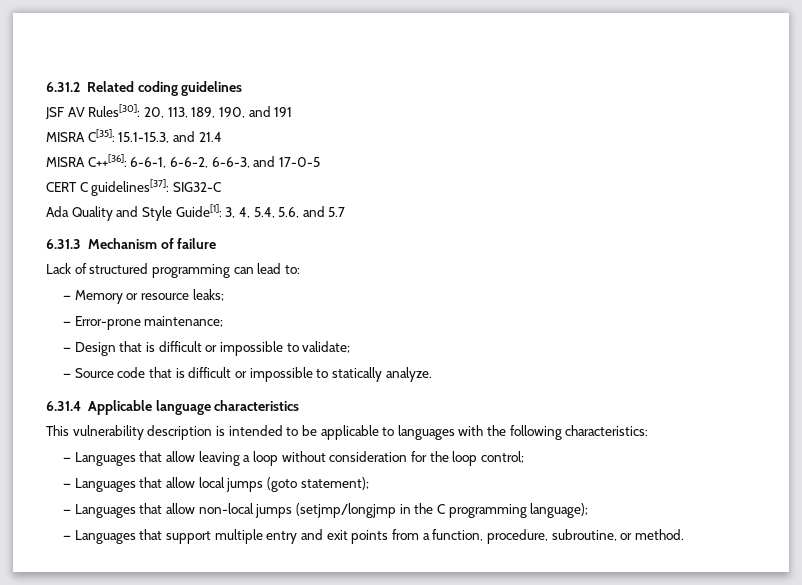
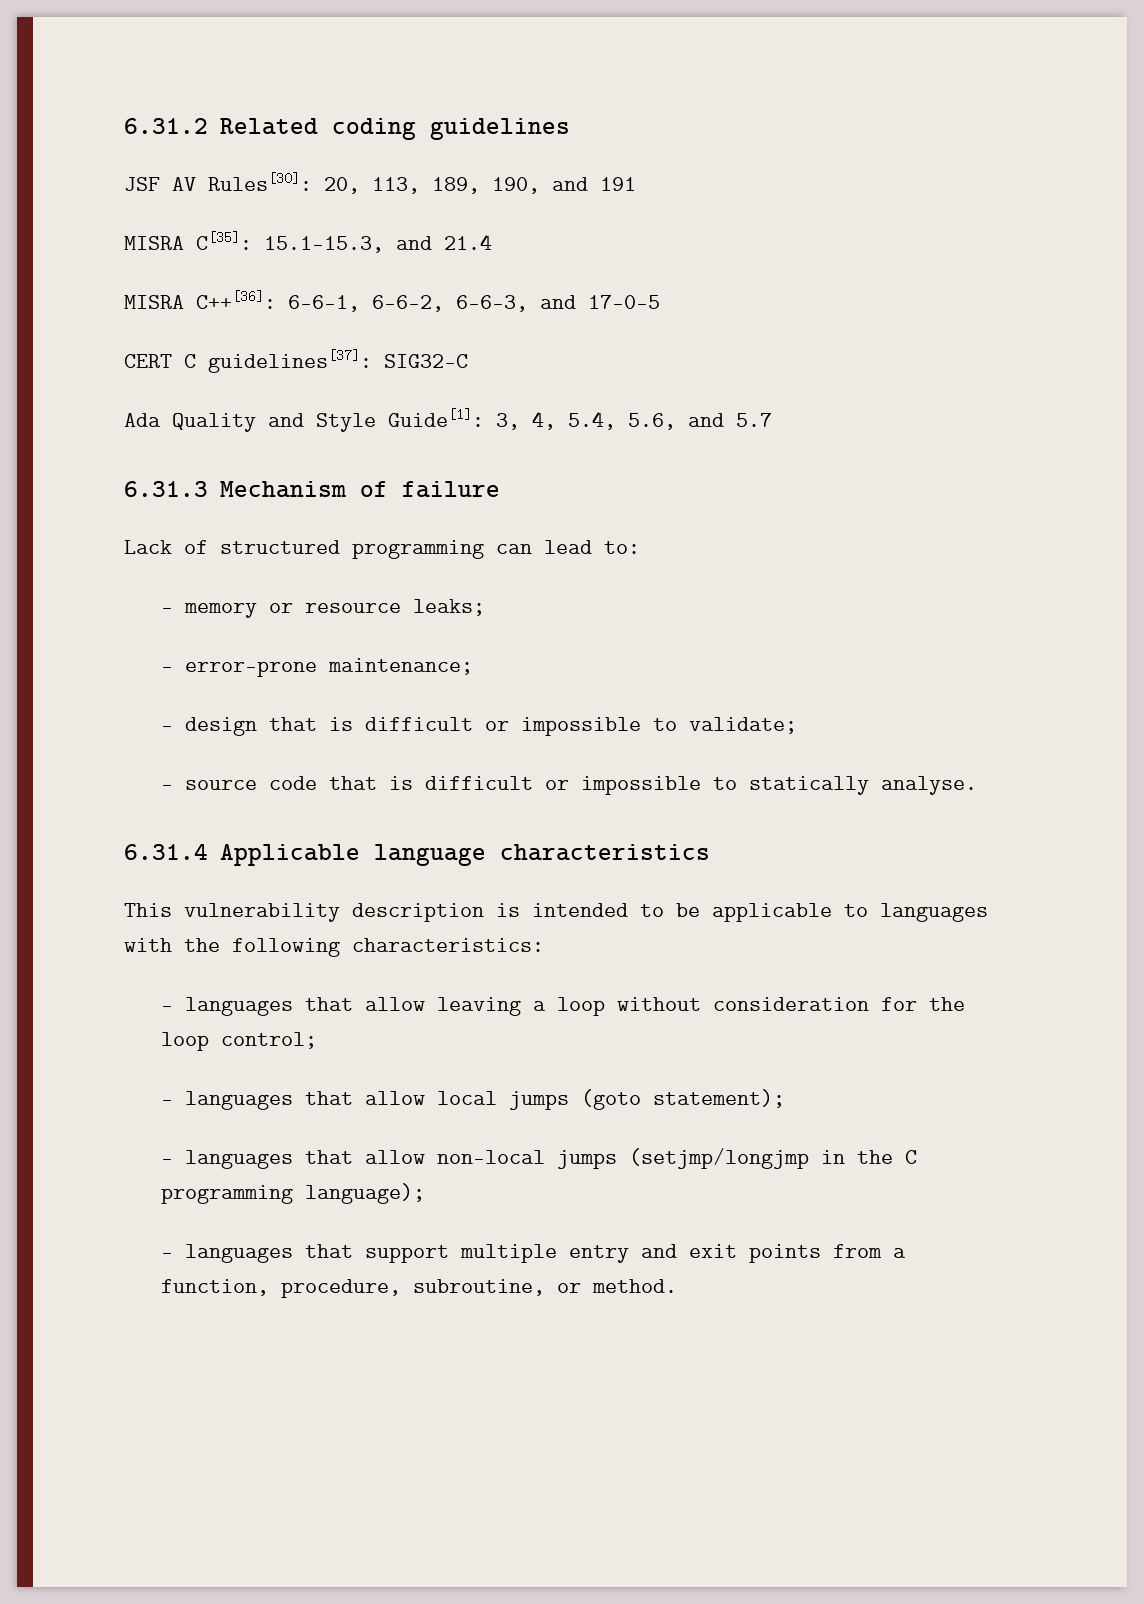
[74,290,123,304] Memory -> [183,603,257,618] memory
[74,316,141,330] Error-prone -> [184,661,317,677] error-prone
[74,342,116,356] Design -> [184,717,257,736] design
[74,368,114,378] Source -> [184,780,257,790] source
[385,367,432,382] analyze. -> [880,776,977,795] analyse.
[74,452,136,466] Languages -> [184,997,293,1016] languages
[74,478,136,492] Languages -> [184,1091,293,1110] languages
[74,504,136,518] Languages -> [184,1150,293,1169] languages
[74,530,136,544] Languages -> [184,1244,293,1263] languages

